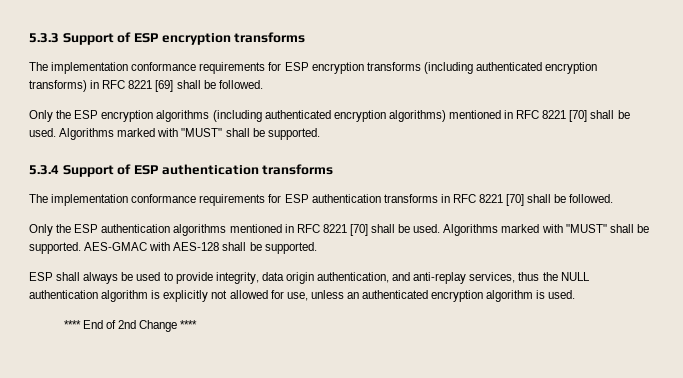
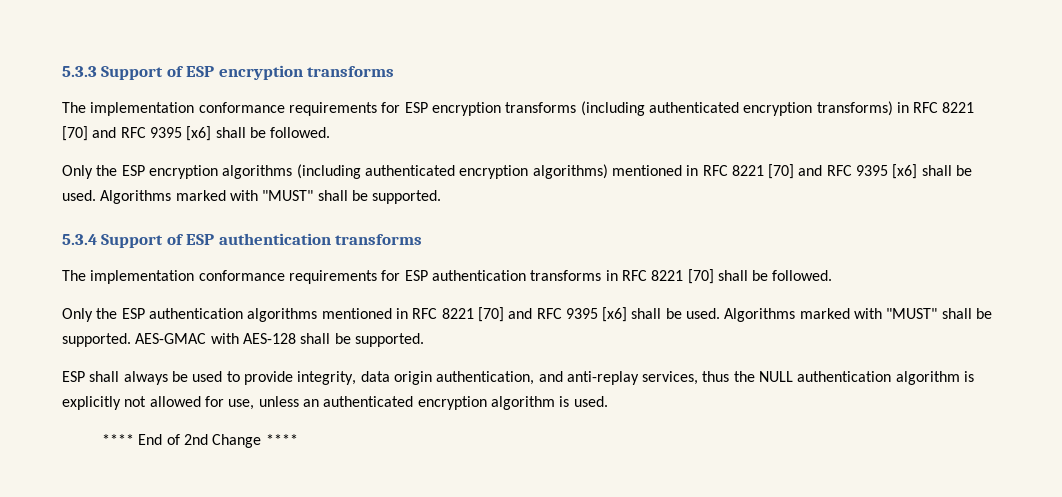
[155,80,174,92] [69] -> [62,126,212,141] [70] and RFC 9395 [x6]
(588, 116) none -> [798,164,918,179] and RFC 9395 [x6]
(368, 230) none -> [508,307,628,322] and RFC 9395 [x6]

